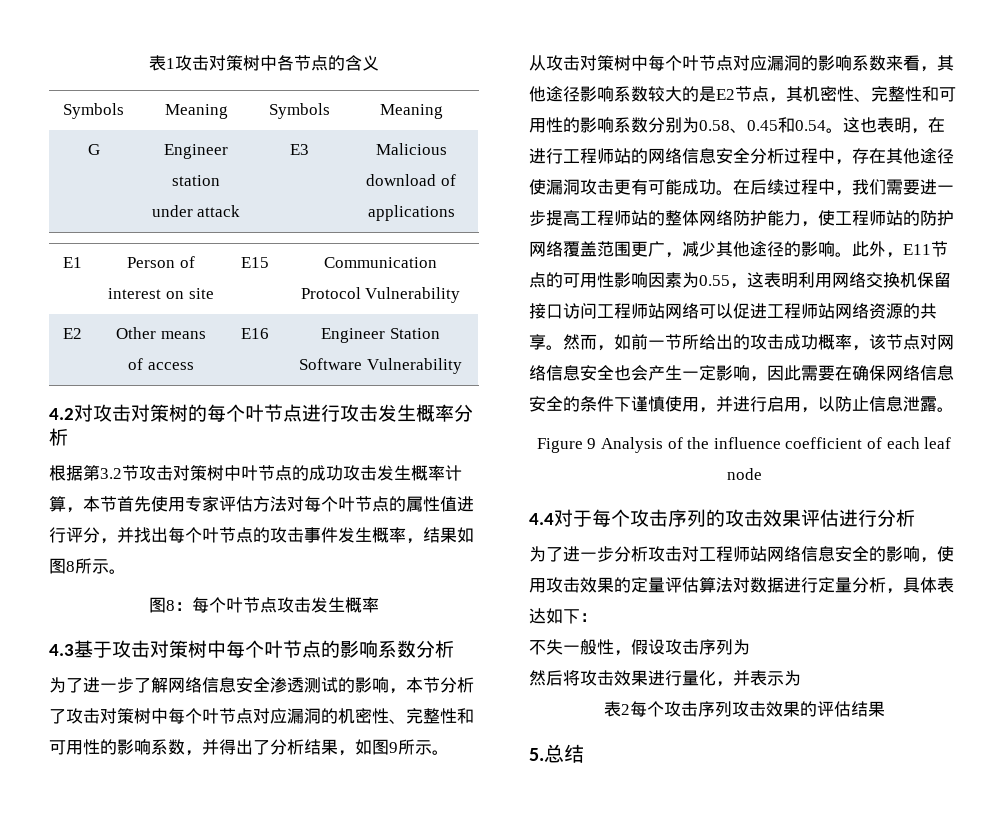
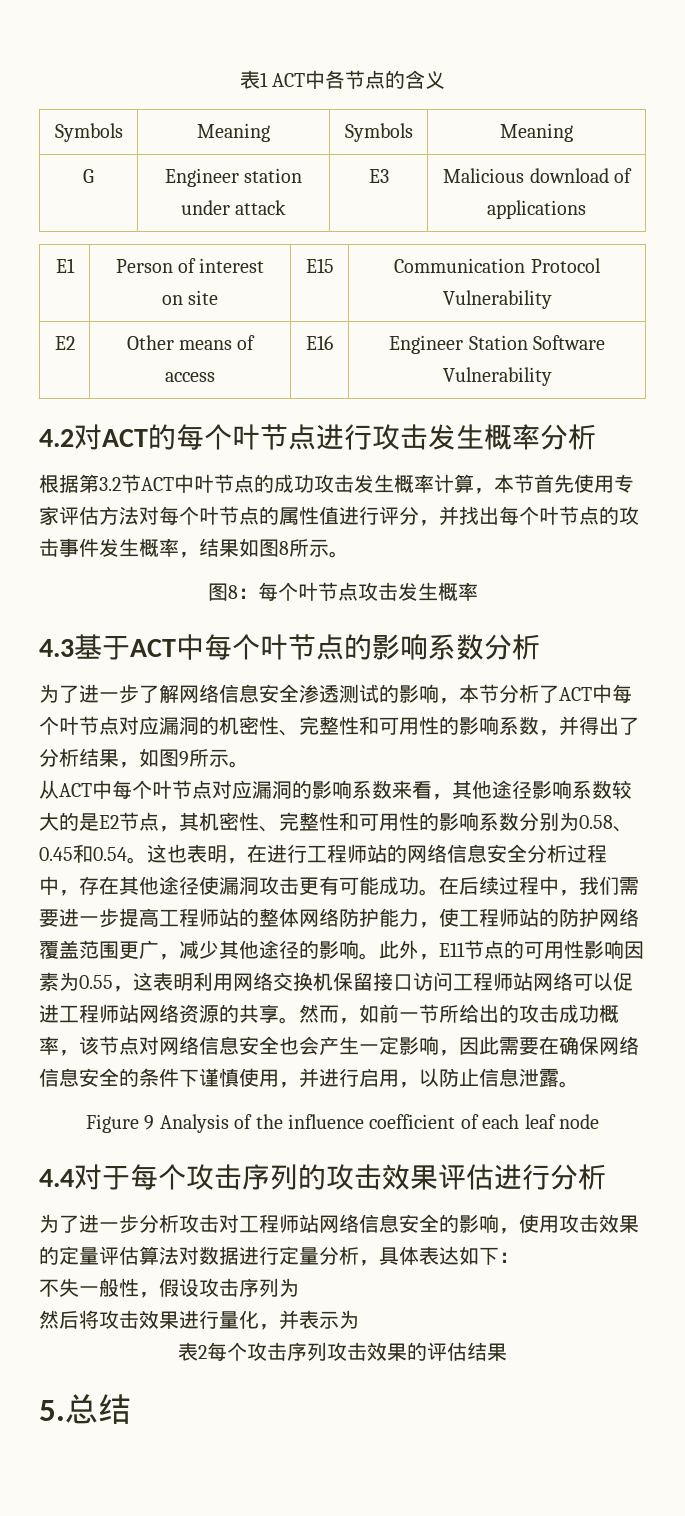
[175,55,260,71] 攻击对策树 -> [272,73,306,87] ACT
[93,404,188,422] 攻击对策树 -> [102,429,148,447] ACT
[139,465,224,481] 攻击对策树 -> [141,477,174,491] ACT
[112,640,207,658] 攻击对策树 -> [130,639,176,657] ACT
[66,708,151,724] 攻击对策树 -> [559,687,592,701] ACT
[546,55,631,71] 攻击对策树 -> [59,783,92,797] ACT

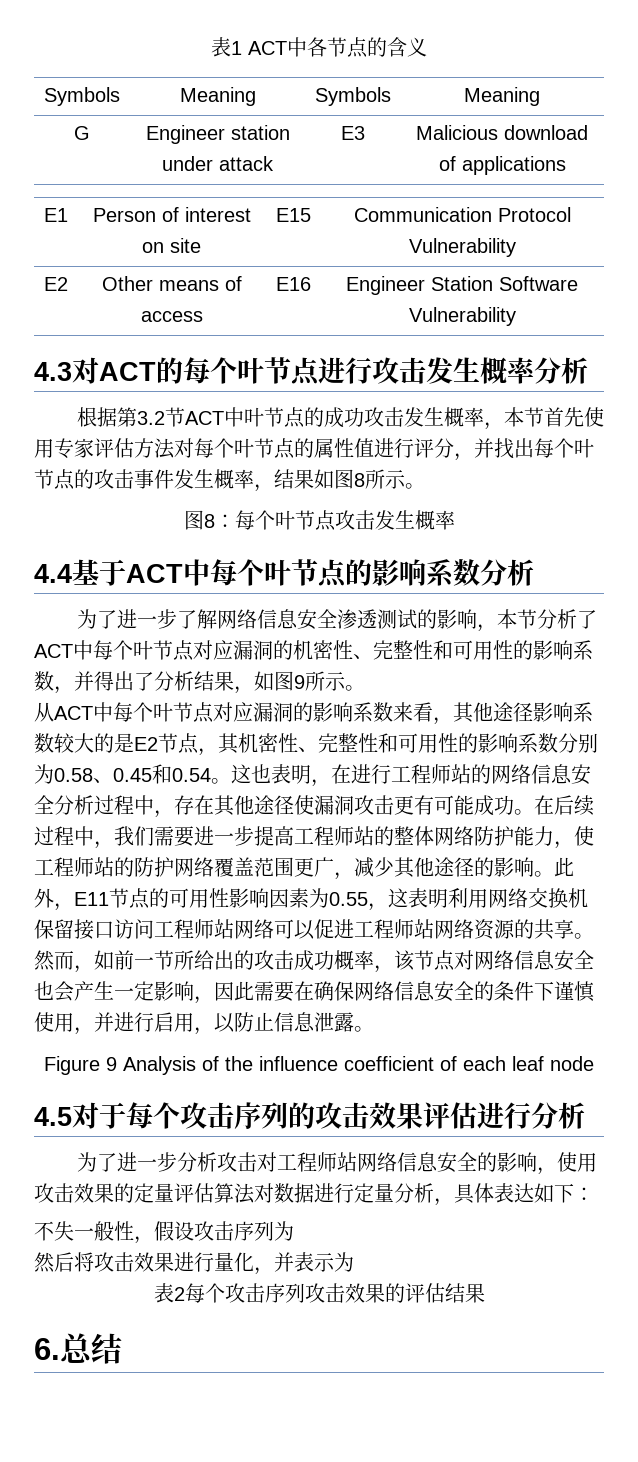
[39,429,74,447] 4.2 -> [34,362,72,381] 4.3
[434,474,474,493] 计算 -> (484, 417) none
[39,639,74,657] 4.3 -> [34,564,72,583] 4.4
[39,1169,74,1187] 4.4 -> [34,1107,72,1126] 4.5
[39,1400,65,1421] 5. -> [34,1338,60,1360] 6.

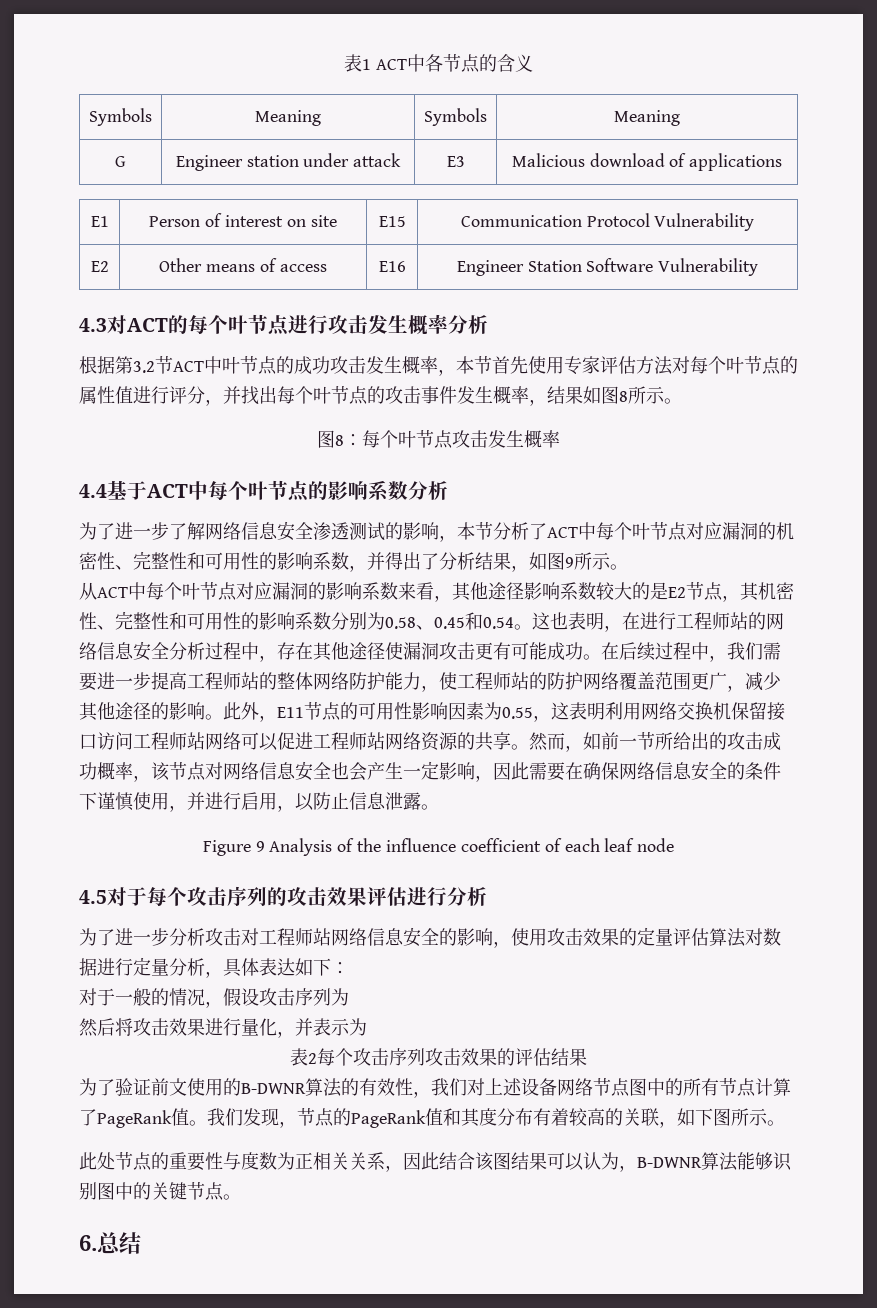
[34,1221,134,1241] 不失一般性 -> [79,988,205,1006] 对于一般的情况
(485, 1293) none -> [79,1078,791,1098] [79,1108,785,1128] [79,1152,792,1172] [79,1182,241,1201] // 为了验证前文使用的B-DWNR算法的有效性，我们对上述设备网络节点图中的所有节点计算了PageRank值。我们发现，节点的PageRank值和其度分布有着较高的关联，如下图所示。 // 此处节点的重要性与度数为正相关关系，因此结合该图结果可以认为，B-DWNR算法能够识别图中的关键节点。

